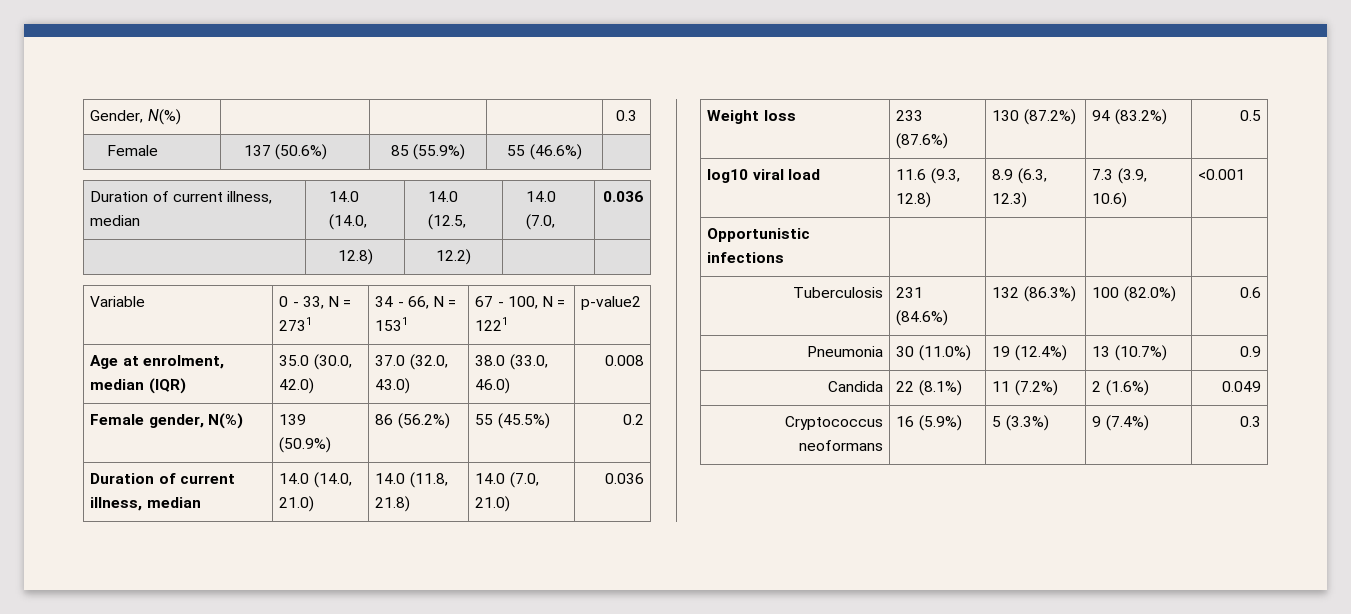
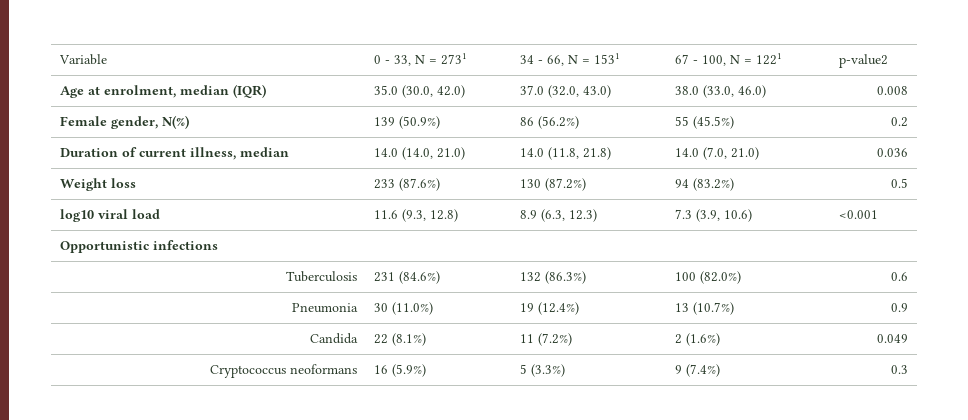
[90,109,181,125] [616,110,637,121] [106,145,158,156] [243,144,327,160] [390,144,466,160] [507,144,582,160] [90,191,272,204] [90,215,141,226] [328,191,359,202] [328,214,367,230] [427,191,458,202] [427,214,466,230] [525,191,556,202] [525,214,555,230] [602,191,643,202] [337,249,373,265] [436,249,471,265] Gender, N(%) | | | | 0.3 // Female | 137 (50.6%) | 85 (55.9%) | 55 (46.6%) | // Duration of current illness, median | 14.0 (14.0, | 14.0 (12.5, | 14.0 (7.0, | 0.036 // | 12.8) | 12.2) | | // -> (59, 59) none

